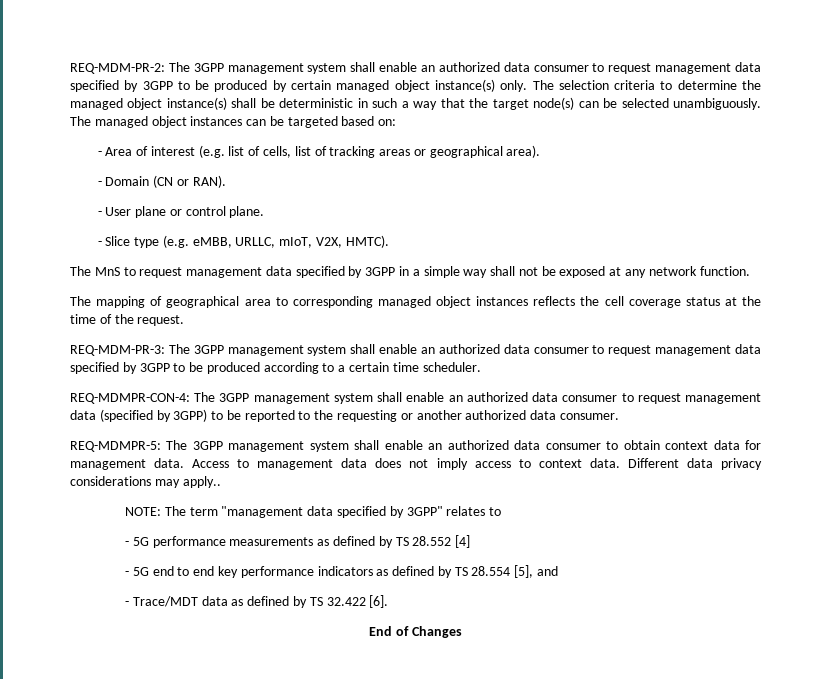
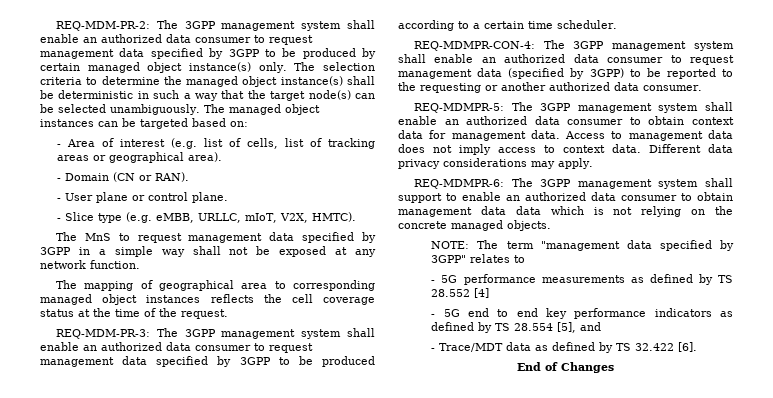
[182,476,221,488] apply.. -> [558,158,593,169] [413,178,733,189] [398,192,733,203] [398,206,733,217] [398,220,551,231] apply. // REQ-MDMPR-6: The 3GPP management system shall support to enable an authorized data consumer to obtain management data data which is not relying on the concrete managed objects.

